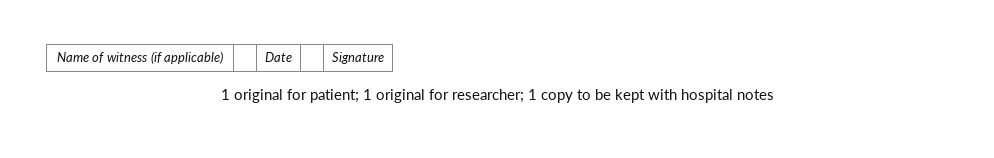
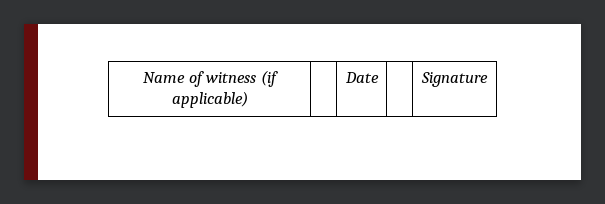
[220,89,774,103] // 1 original for patient; 1 original for researcher; 1 copy to be kept with hospital notes -> (488, 79) none

